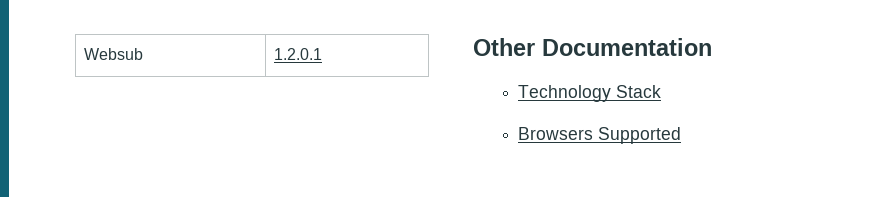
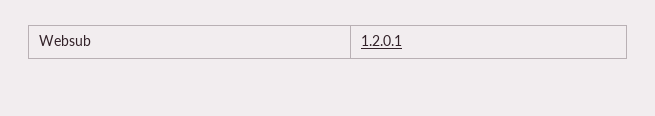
[473,38,712,56] [518,85,662,102] [518,127,682,144] // Other Documentation // Technology Stack // Browsers Supported -> (402, 40) none

